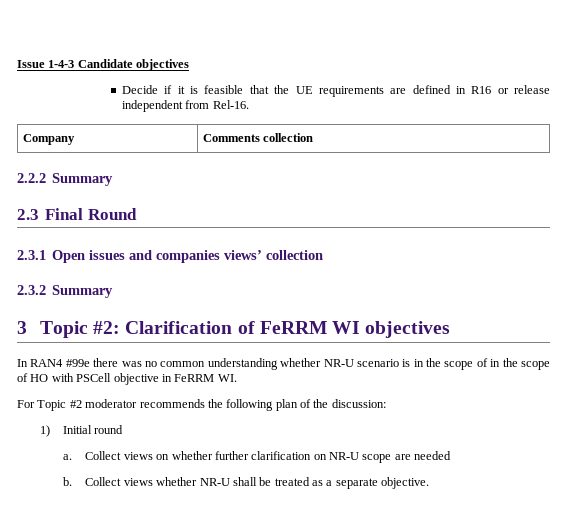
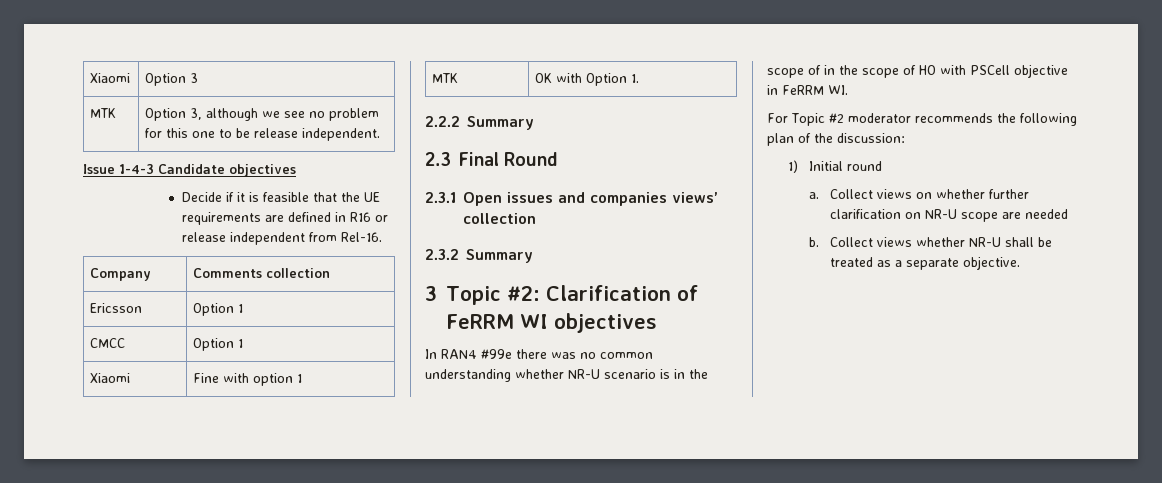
(17, 64) none -> [90,73,131,83] [145,73,199,86] [90,108,117,118] [145,108,380,121] [145,128,381,141] Xiaomi | Option 3 // MTK | Option 3, although we see no problem for this one to be release independent. //
(314, 137) none -> [90,303,143,313] [193,303,244,316] [90,338,126,348] [193,338,244,351] [90,373,131,383] [193,373,303,386] [432,73,459,83] [535,73,640,86] // Ericsson | Option 1 // CMCC | Option 1 // Xiaomi | Fine with option 1 // MTK | OK with Option 1.

